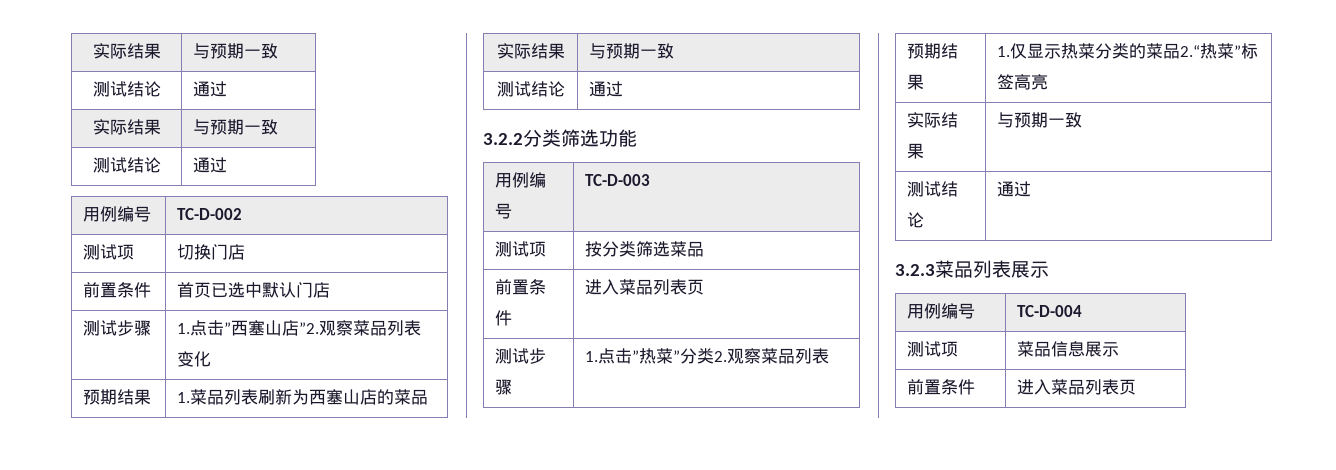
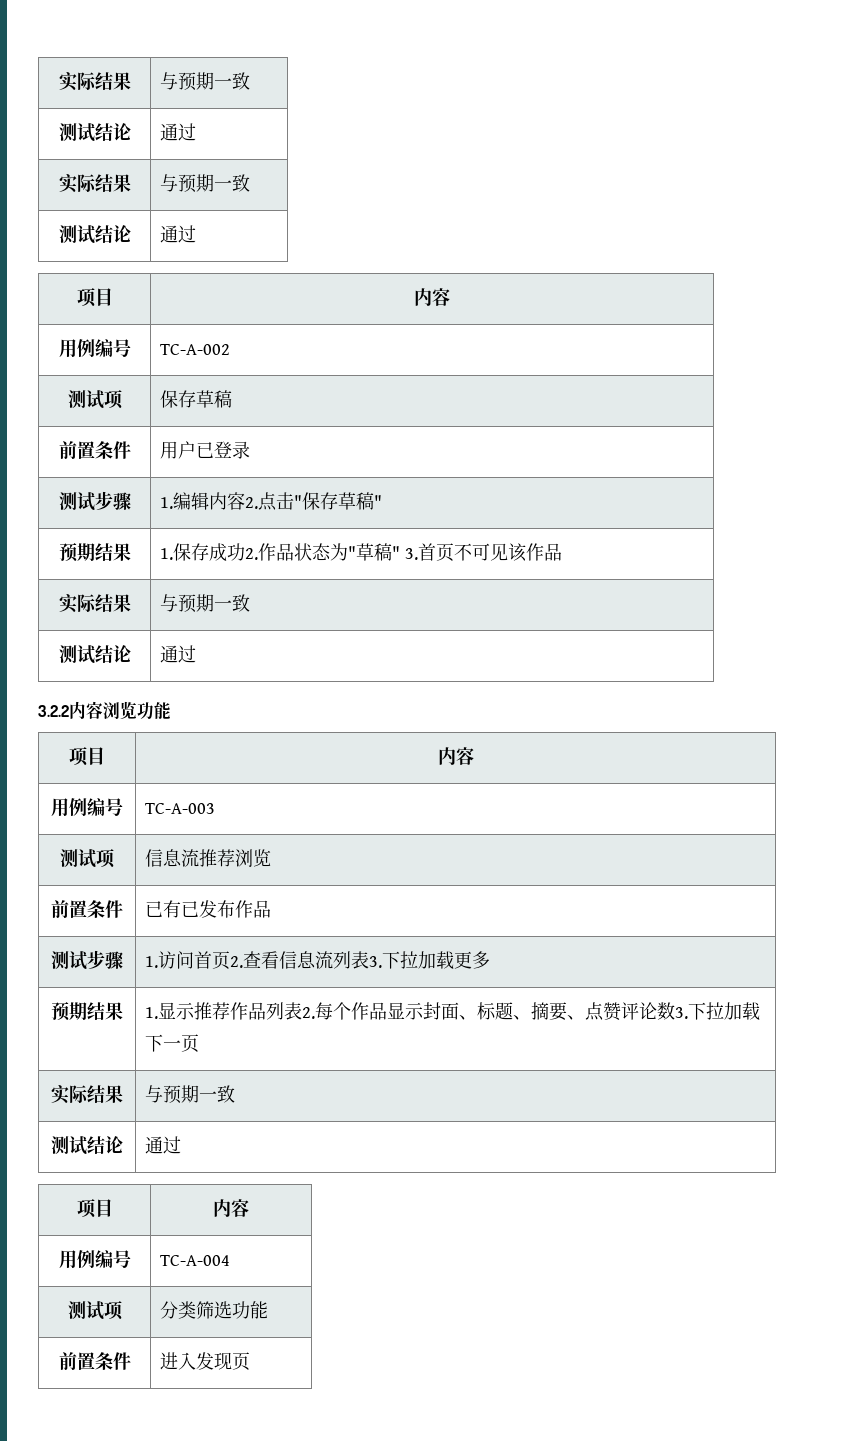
[82,206,151,222] [176,208,242,220] [82,244,134,260] [176,244,245,260] [82,282,151,298] [176,282,330,298] [82,320,151,336] [176,320,421,336] [176,351,211,367] [82,389,151,405] [176,389,411,405] // 用例编号 | TC-D-002 // 测试项 | 切换门店 // 前置条件 | 首页已选中默认门店 // 测试步骤 | 1.点击”西塞山店”2.观察菜品列表变化 // 预期结果 | 1.菜品列表刷新为西塞山店的菜 -> [76,288,113,307] [414,288,450,306] [58,339,131,358] [160,344,231,355] [67,390,123,409] [160,390,233,408] [58,441,131,459] [160,441,251,459] [58,491,131,511] [160,492,383,511] [58,543,131,562] [160,543,545,562] // 项目 | 内容 // 用例编号 | TC-A-002 // 测试项 | 保存草稿 // 前置条件 | 用户已登录 // 测试步骤 | 1.编辑内容2.点击"保存草稿" // 预期结果 | 1.保存成功2.作品状态为"草稿" 3.首页不可见该作
[523,129,637,147] [494,172,546,188] [494,203,512,219] [584,174,650,186] [494,241,546,257] [584,241,704,257] [494,279,546,295] [494,310,512,326] [584,279,704,295] [494,348,546,364] [494,379,512,395] [584,348,829,364] [906,43,958,59] [906,74,924,90] [996,43,1258,59] [996,74,1048,90] [906,112,958,128] [906,143,924,159] [996,112,1082,128] [906,181,958,197] [906,212,924,228] [996,181,1031,197] [895,260,1049,278] [906,303,975,319] [1016,305,1082,317] [906,341,958,357] [1016,341,1119,357] [906,379,975,395] [1016,379,1119,395] 分类筛选功能 // 用例编号 | TC-D-003 // 测试项 | 按分类筛选菜品 // 前置条件 | 进入菜品列表页 // 测试步骤 | 1.点击”热菜”分类2.观察菜品列表 // 预期结果 | 1.仅显示热菜分类的菜品2.“热菜”标签高亮 // 实际结果 | 与预期一致 // 测试结论 | 通过 // 3.2.3菜品列表展示 // 用例编号 | TC-D-004 // 测试项 | 菜品信息展示 // 前置条件 | 进入菜品列表 -> [69,701,171,720] [69,747,105,766] [437,747,474,765] [51,798,123,817] [145,803,216,814] [60,849,115,868] [145,849,272,867] [51,900,123,918] [145,900,272,918] [51,950,123,970] [145,951,491,970] [51,1002,123,1021] [145,1002,761,1021] [145,1034,200,1053] [51,1085,123,1104] [145,1085,236,1104] [51,1136,123,1155] [145,1136,182,1154] [76,1199,113,1218] [213,1199,249,1217] [58,1250,131,1269] [160,1255,231,1266] [67,1301,123,1320] [160,1301,269,1319] [58,1352,131,1370] [160,1352,233,1370] 内容浏览功能 // 项目 | 内容 // 用例编号 | TC-A-003 // 测试项 | 信息流推荐浏览 // 前置条件 | 已有已发布作品 // 测试步骤 | 1.访问首页2.查看信息流列表3.下拉加载更多 // 预期结果 | 1.显示推荐作品列表2.每个作品显示封面、标题、摘要、点赞评论数3.下拉加载下一页 // 实际结果 | 与预期一致 // 测试结论 | 通过 // 项目 | 内容 // 用例编号 | TC-A-004 // 测试项 | 分类筛选功能 // 前置条件 | 进入发现

